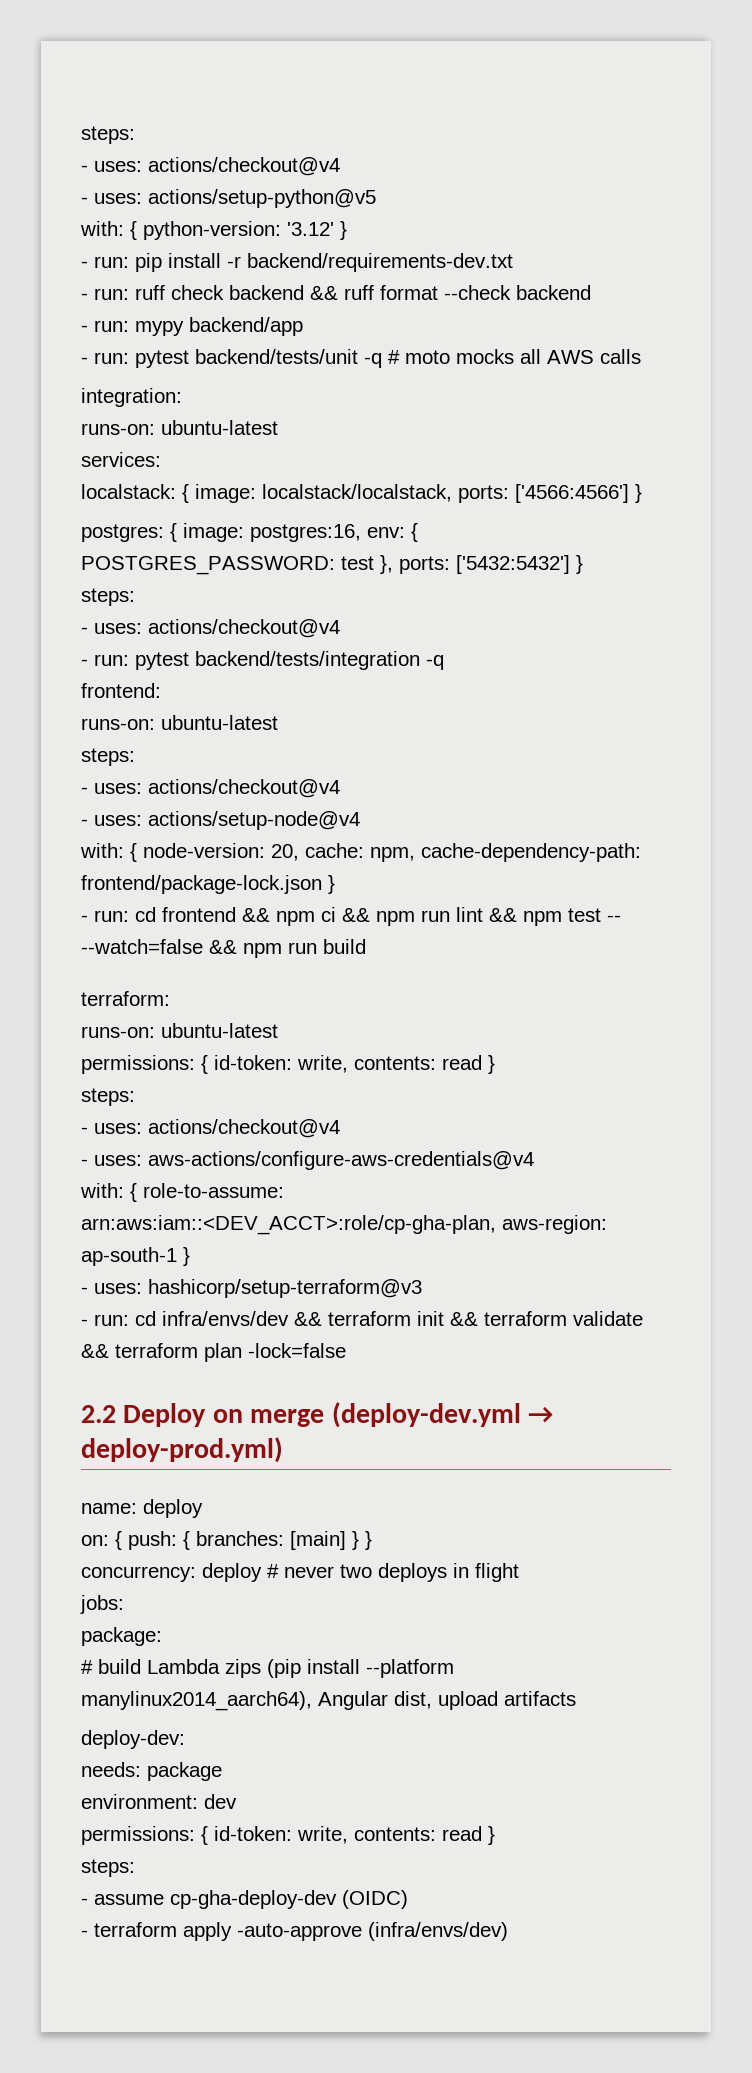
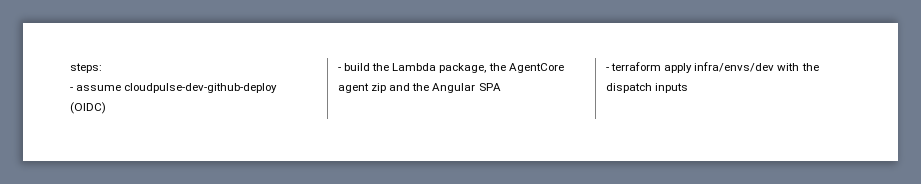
[81,126,135,144] [81,157,340,176] [81,189,376,208] [80,221,347,240] [81,253,513,272] [81,285,591,300] [81,317,303,336] [81,349,641,368] [81,388,182,407] [81,420,278,435] [81,452,161,467] [81,484,642,503] [81,523,418,542] [81,555,583,575] [81,588,135,606] [81,619,340,638] [81,651,444,670] [81,683,161,698] [81,715,278,730] [81,748,135,766] [81,779,340,798] [81,811,360,830] [80,843,641,862] [81,875,335,894] [81,907,621,926] [81,939,366,958] [81,991,170,1006] [81,1023,278,1038] [81,1055,495,1074] [81,1088,135,1106] [81,1119,340,1138] [81,1151,534,1170] [80,1183,284,1202] [81,1215,607,1235] [81,1247,190,1266] [81,1279,422,1298] [81,1311,643,1326] [81,1343,346,1362] [81,1402,554,1428] [81,1437,283,1463] [81,1499,203,1518] [81,1531,372,1550] [81,1563,519,1582] [80,1595,124,1614] [81,1627,162,1646] [81,1659,454,1678] [81,1691,576,1711] [81,1730,185,1749] [81,1762,222,1781] [81,1794,237,1809] [81,1826,495,1845] [81,1859,135,1877] steps: // - uses: actions/checkout@v4 // - uses: actions/setup-python@v5 // with: { python-version: '3.12' } // - run: pip install -r backend/requirements-dev.txt // - run: ruff check backend && ruff format --check backend // - run: mypy backend/app // - run: pytest backend/tests/unit -q # moto mocks all AWS calls // integration: // runs-on: ubuntu-latest // services: // localstack: { image: localstack/localstack, ports: ['4566:4566'] } // postgres: { image: postgres:16, env: { POSTGRES_PASSWORD: test }, ports: ['5432:5432'] } // steps: // - uses: actions/checkout@v4 // - run: pytest backend/tests/integration -q // frontend: // runs-on: ubuntu-latest // steps: // - uses: actions/checkout@v4 // - uses: actions/setup-node@v4 // with: { node-version: 20, cache: npm, cache-dependency-path: frontend/package-lock.json } // - run: cd frontend && npm ci && npm run lint && npm test -- --watch=false && npm run build // terraform: // runs-on: ubuntu-latest // permissions: { id-token: write, contents: read } // steps: // - uses: actions/checkout@v4 // - uses: aws-actions/configure-aws-credentials@v4 // with: { role-to-assume: arn:aws:iam::<DEV_ACCT>:role/cp-gha-plan, aws-region: ap-south-1 } // - uses: hashicorp/setup-terraform@v3 // - run: cd infra/envs/dev && terraform init && terraform validate && terraform plan -lock=false // 2.2 Deploy on merge (deploy-dev.yml → deploy-prod.yml) // name: deploy // on: { push: { branches: [main] } } // concurrency: deploy # never two deploys in flight // jobs: // package: // # build Lambda zips (pip install --platform manylinux2014_aarch64), Angular dist, upload artifacts // deploy-dev: // needs: package // environment: dev // permissions: { id-token: write, contents: read } // steps: -> [70,63,102,73] steps:
[170,1890,337,1909] cp-gha-deploy-dev -> [124,83,278,93] cloudpulse-dev-github-deploy
[94,1922,508,1941] terraform apply -auto-approve (infra/envs/dev) -> [344,63,564,73] [338,83,501,93] [606,62,819,73] [606,83,689,93] build the Lambda package, the AgentCore agent zip and the Angular SPA // - terraform apply infra/envs/dev with the dispatch inputs

